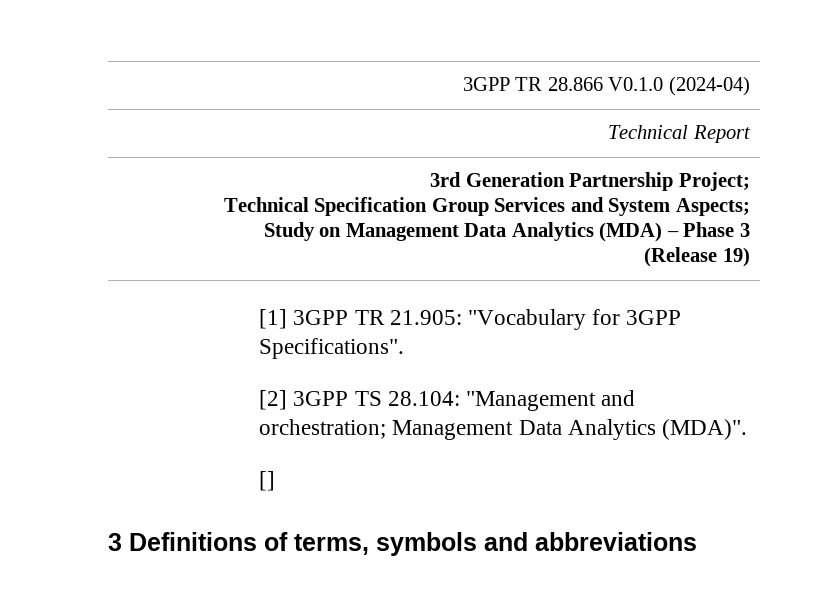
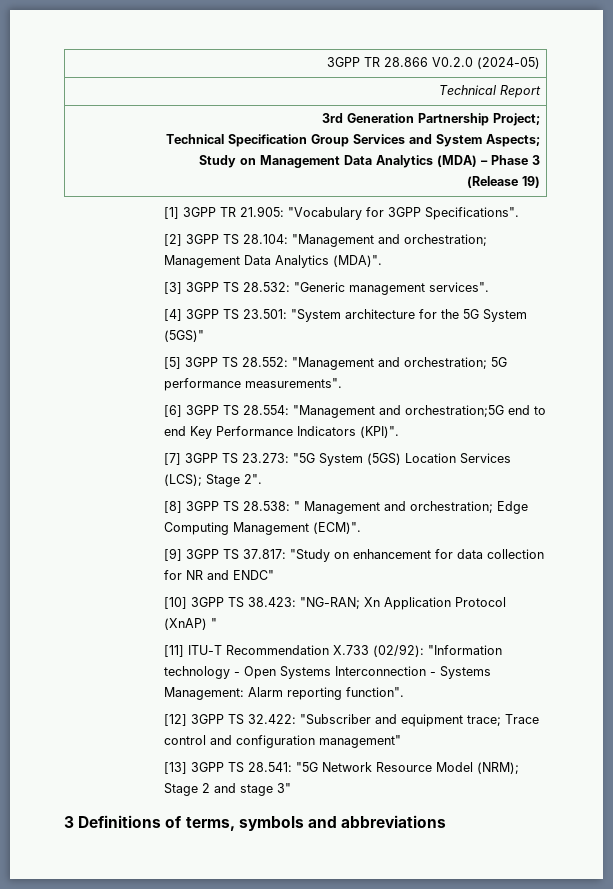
[608,76,750,96] V0.1.0 (2024-04) -> [432,57,541,69] V0.2.0 (2024-05)
[259,471,276,491] [] -> [163,282,489,295] [163,309,527,322] [163,330,204,342] [163,357,507,370] [163,378,342,391] [163,405,546,418] [163,426,399,439] [163,453,511,466] [163,474,262,487] [163,501,528,514] [163,522,361,535] [163,548,544,562] [163,570,274,580] [163,597,506,610] [163,618,217,630] [163,644,502,657] [163,666,491,679] [163,687,404,700] [163,714,539,727] [163,735,401,748] [163,762,519,774] [163,783,291,796] [3] 3GPP TS 28.532: "Generic management services". // [4] 3GPP TS 23.501: "System architecture for the 5G System (5GS)" // [5] 3GPP TS 28.552: "Management and orchestration; 5G performance measurements". // [6] 3GPP TS 28.554: "Management and orchestration;5G end to end Key Performance Indicators (KPI)". // [7] 3GPP TS 23.273: "5G System (5GS) Location Services (LCS); Stage 2". // [8] 3GPP TS 28.538: " Management and orchestration; Edge Computing Management (ECM)". // [9] 3GPP TS 37.817: "Study on enhancement for data collection for NR and ENDC" // [10] 3GPP TS 38.423: "NG-RAN; Xn Application Protocol (XnAP) " // [11] ITU-T Recommendation X.733 (02/92): "Information technology - Open Systems Interconnection - Systems Management: Alarm reporting function". // [12] 3GPP TS 32.422: "Subscriber and equipment trace; Trace control and configuration management" // [13] 3GPP TS 28.541: "5G Network Resource Model (NRM); Stage 2 and stage 3"

